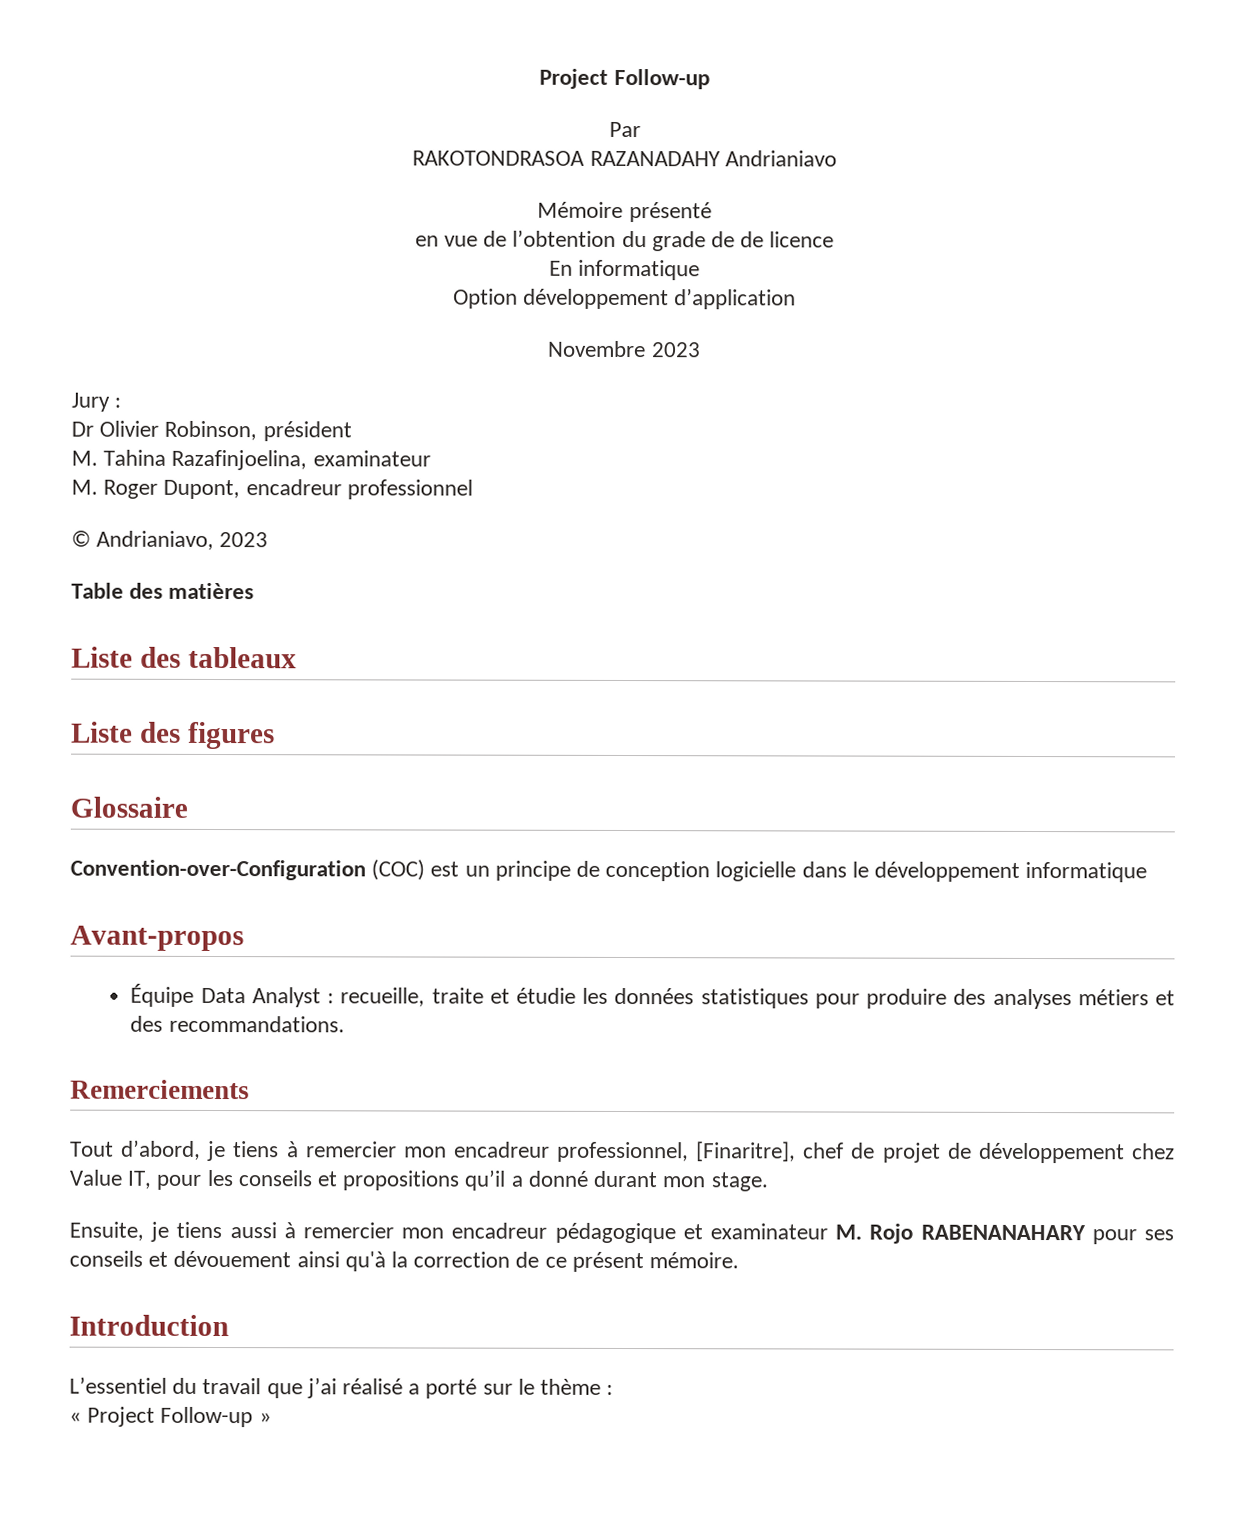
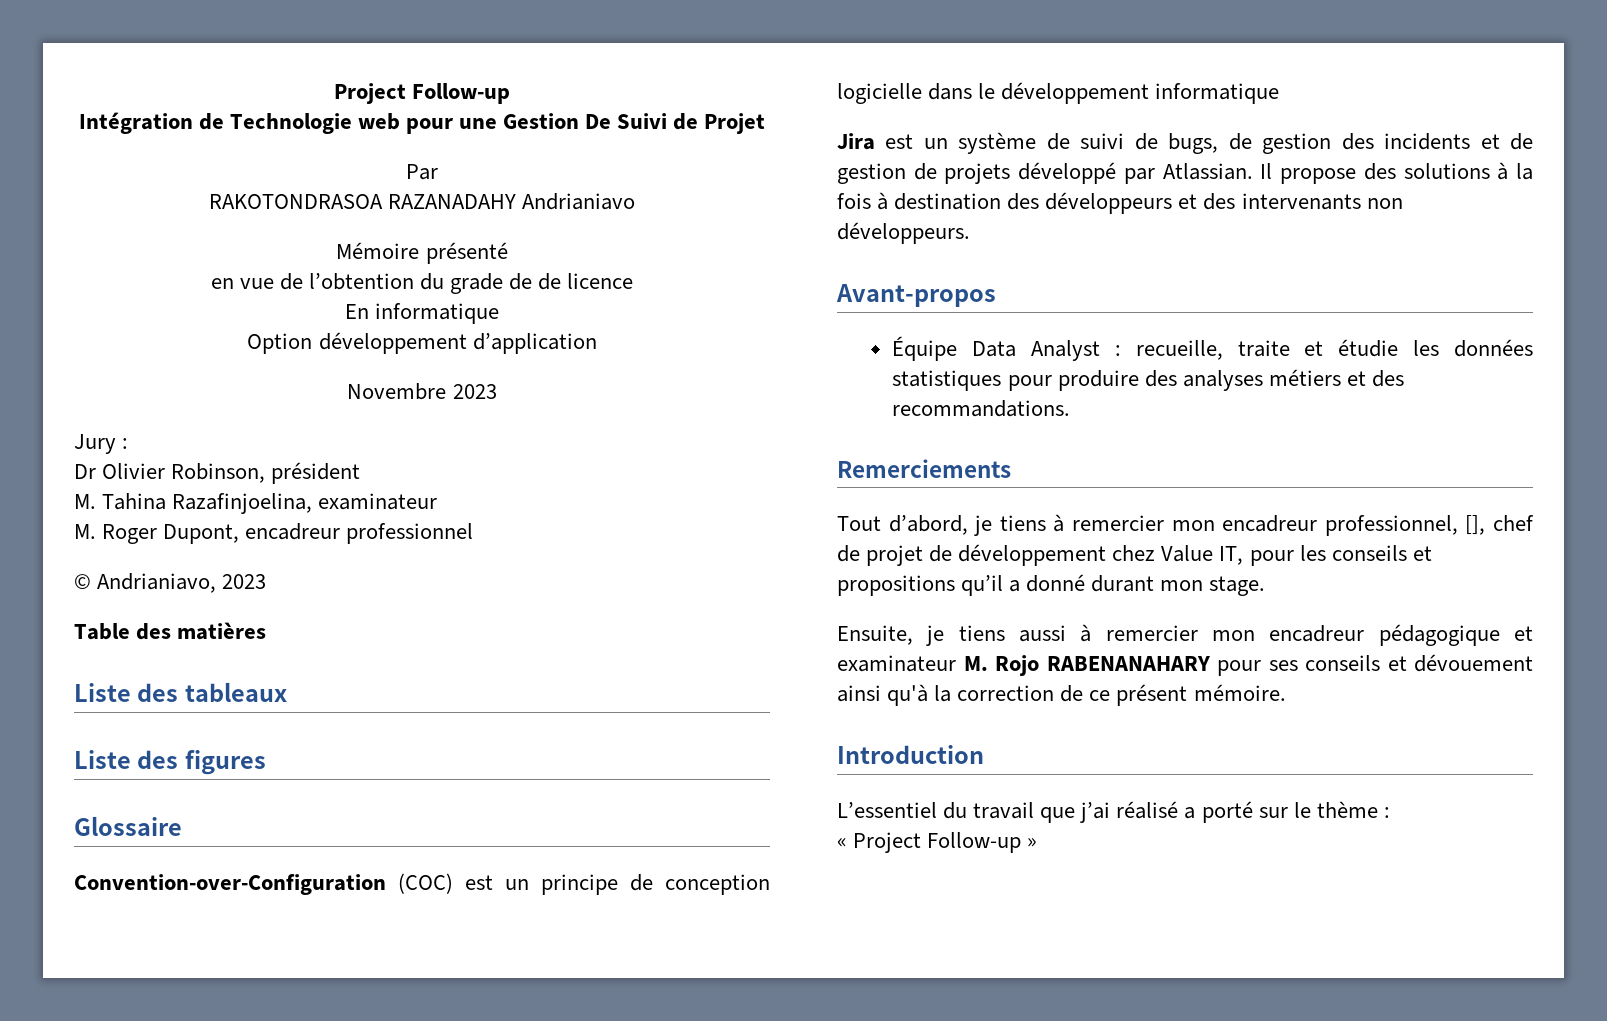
[539,68,710,90] Project Follow-up -> [333,83,511,104] [78,112,766,134] Project Follow-up // Intégration de Technologie web pour une Gestion De Suivi de Projet
(1148, 872) none -> [837,132,1533,154] [837,162,1533,184] [837,192,1403,214] [837,222,970,244] // Jira est un système de suivi de bugs, de gestion des incidents et de gestion de projets développé par Atlassian. Il propose des solutions à la fois à destination des développeurs et des intervenants non développeurs.
[696,1141,797,1162] [Finaritre], -> [1465,515,1486,535] [],

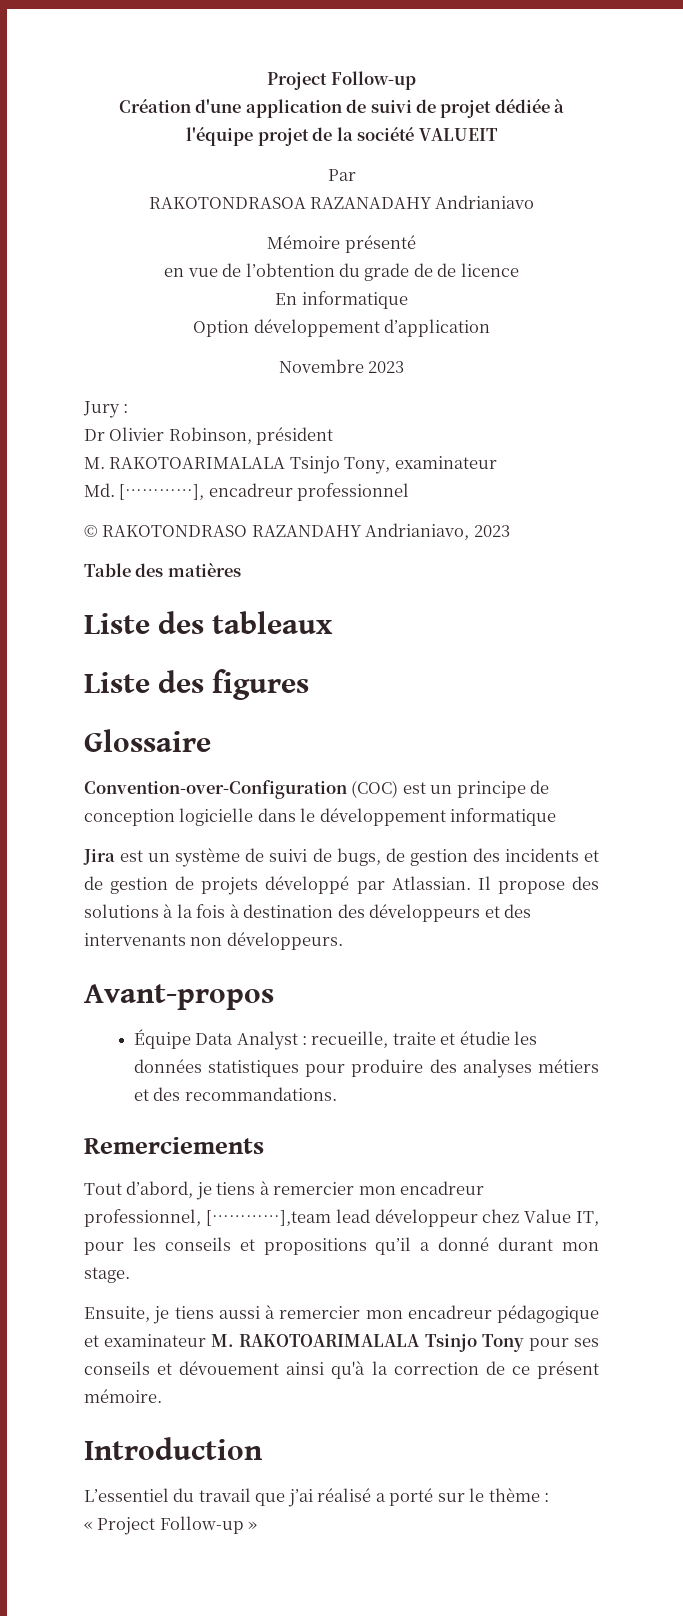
[78,112,766,134] Intégration de Technologie web pour une Gestion De Suivi de Projet -> [118,99,565,118] [186,127,498,146] Création d'une application de suivi de projet dédiée à l'équipe projet de la société VALUEIT
[102,493,438,514] [74,524,240,544] Tahina Razafinjoelina, examinateur // M. Roger Dupont, -> [109,456,497,474] [84,483,205,500] RAKOTOARIMALALA Tsinjo Tony, examinateur // Md. […………],
(91, 581) none -> [102,525,362,537] RAKOTONDRASO RAZANDAHY
[1465,515,1534,535] [837,544,1107,566] [], chef de projet de développement -> [205,1209,478,1227] […………],team lead développeur
[995,655,1210,676] Rojo RABENANAHARY -> [239,1334,524,1352] RAKOTOARIMALALA Tsinjo Tony

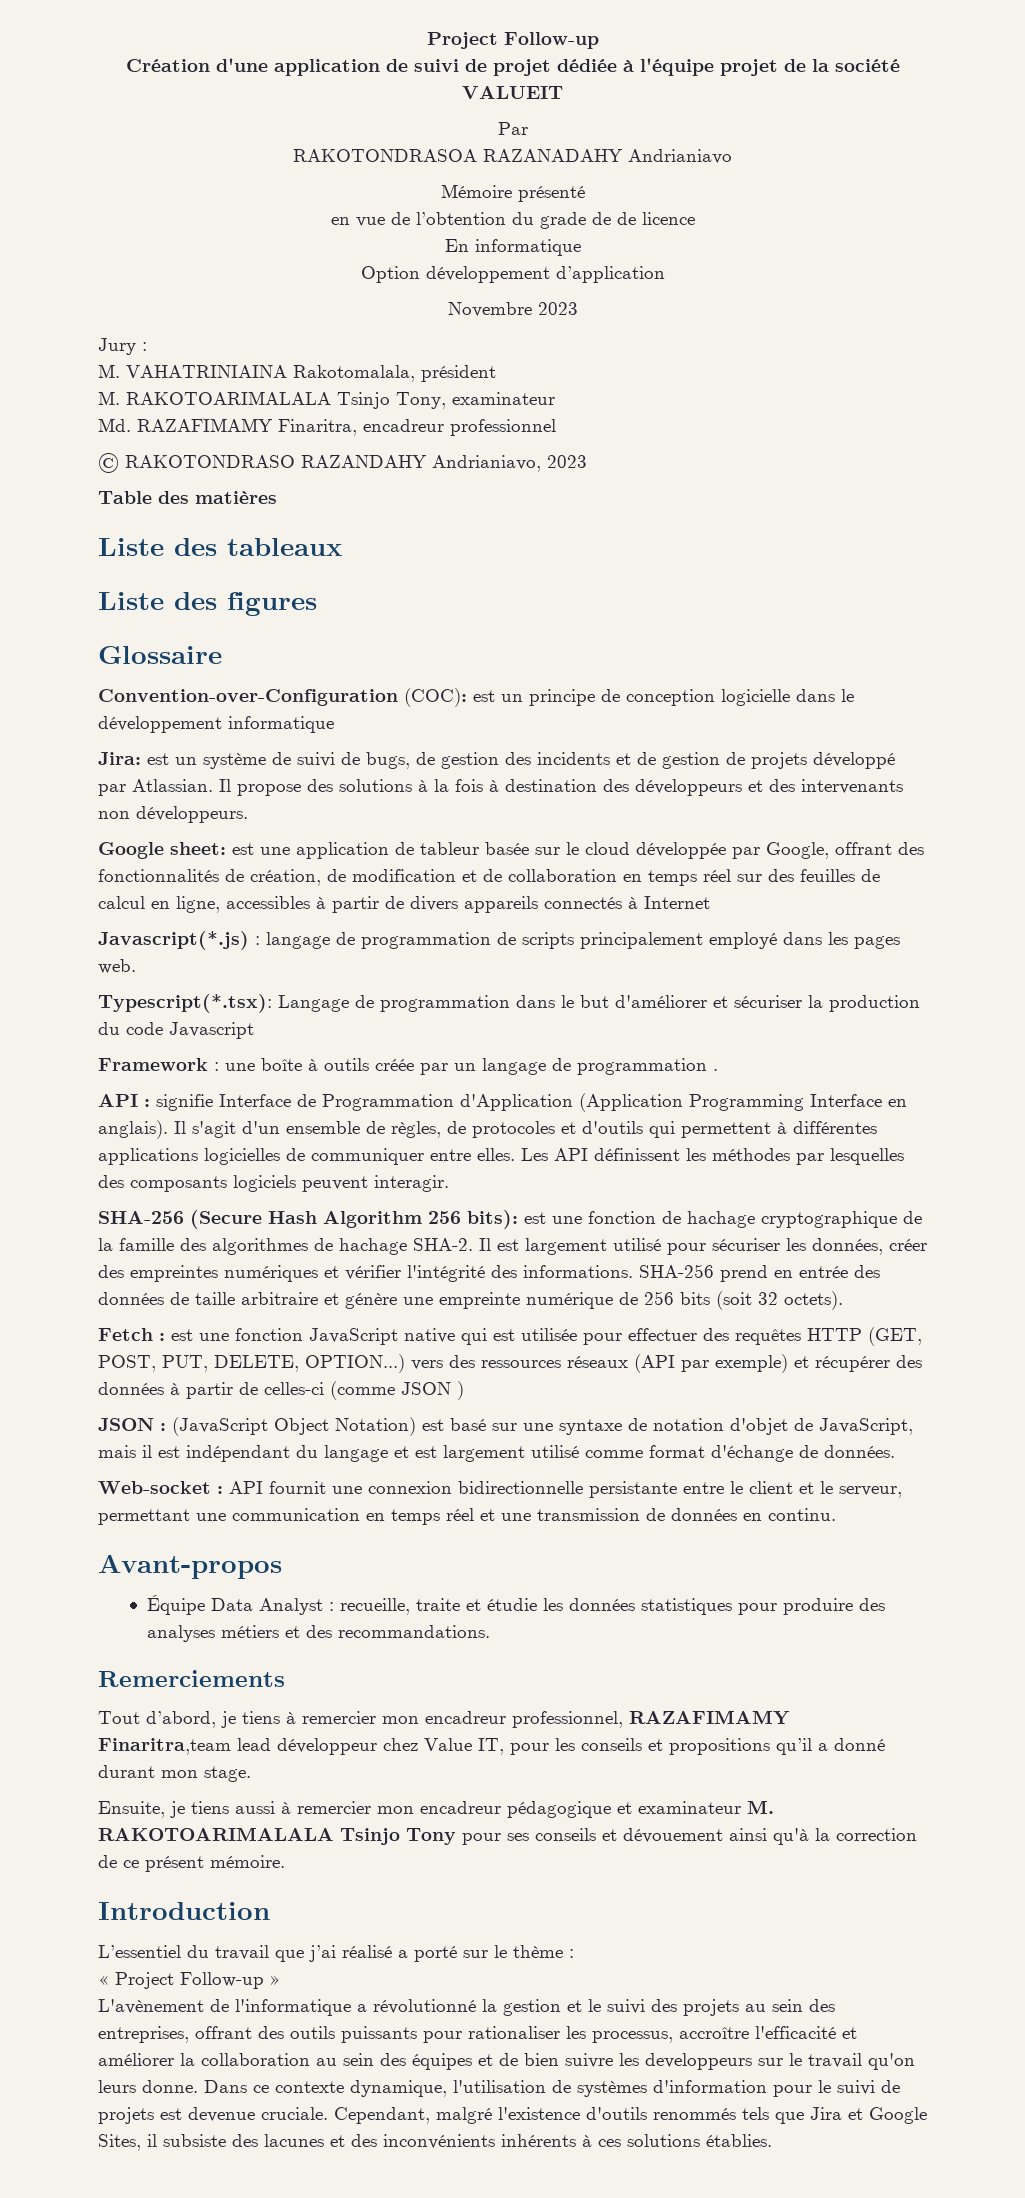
[84,427,252,444] Dr Olivier Robinson, -> [98,364,415,382] M. VAHATRINIAINA Rakotomalala,
[119,484,205,500] […………], -> [137,418,357,436] RAZAFIMAMY Finaritra,
[351,780,399,798] (COC) -> [404,688,467,707] (COC):
[83,849,115,865] Jira -> [98,752,141,765] Jira:
(343, 941) none -> [98,842,924,859] [98,869,880,886] [98,896,710,913] [98,931,900,950] [98,959,136,974] [98,994,920,1013] [98,1022,254,1039] [98,1058,718,1075] [98,1093,907,1112] [98,1120,877,1139] [98,1148,904,1165] [98,1175,449,1192] [98,1210,922,1229] [98,1238,927,1255] [98,1264,880,1282] [98,1291,843,1310] [98,1327,922,1346] [98,1354,922,1373] [98,1381,464,1400] [98,1417,913,1436] [98,1445,895,1462] [98,1481,902,1498] [98,1508,836,1525] // Google sheet: est une application de tableur basée sur le cloud développée par Google, offrant des fonctionnalités de création, de modification et de collaboration en temps réel sur des feuilles de calcul en ligne, accessibles à partir de divers appareils connectés à Internet // Javascript(*.js) : langage de programmation de scripts principalement employé dans les pages web. // Typescript(*.tsx): Langage de programmation dans le but d'améliorer et sécuriser la production du code Javascript // Framework : une boîte à outils créée par un langage de programmation . // API : signifie Interface de Programmation d'Application (Application Programming Interface en anglais). Il s'agit d'un ensemble de règles, de protocoles et d'outils qui permettent à différentes applications logicielles de communiquer entre elles. Les API définissent les méthodes par lesquelles des composants logiciels peuvent interagir. // SHA-256 (Secure Hash Algorithm 256 bits): est une fonction de hachage cryptographique de la famille des algorithmes de hachage SHA-2. Il est largement utilisé pour sécuriser les données, créer des empreintes numériques et vérifier l'intégrité des informations. SHA-256 prend en entrée des données de taille arbitraire et génère une empreinte numérique de 256 bits (soit 32 octets). // Fetch : est une fonction JavaScript native qui est utilisée pour effectuer des requêtes HTTP (GET, POST, PUT, DELETE, OPTION...) vers des ressources réseaux (API par exemple) et récupérer des données à partir de celles-ci (comme JSON ) // JSON : (JavaScript Object Notation) est basé sur une syntaxe de notation d'objet de JavaScript, mais il est indépendant du langage et est largement utilisé comme format d'échange de données. // Web-socket : API fournit une connexion bidirectionnelle persistante entre le client et le serveur, permettant une communication en temps réel et une transmission de données en continu.
[205,1210,331,1226] […………],team -> [629,1710,790,1725] [98,1738,231,1755] RAZAFIMAMY Finaritra,team
(258, 1525) none -> [98,1999,835,2016] [98,2026,857,2043] [98,2053,915,2070] [98,2080,900,2097] [98,2107,927,2124] [98,2134,772,2151] // L'avènement de l'informatique a révolutionné la gestion et le suivi des projets au sein des entreprises, offrant des outils puissants pour rationaliser les processus, accroître l'efficacité et améliorer la collaboration au sein des équipes et de bien suivre les developpeurs sur le travail qu'on leurs donne. Dans ce contexte dynamique, l'utilisation de systèmes d'information pour le suivi de projets est devenue cruciale. Cependant, malgré l'existence d'outils renommés tels que Jira et Google Sites, il subsiste des lacunes et des inconvénients inhérents à ces solutions établies.

